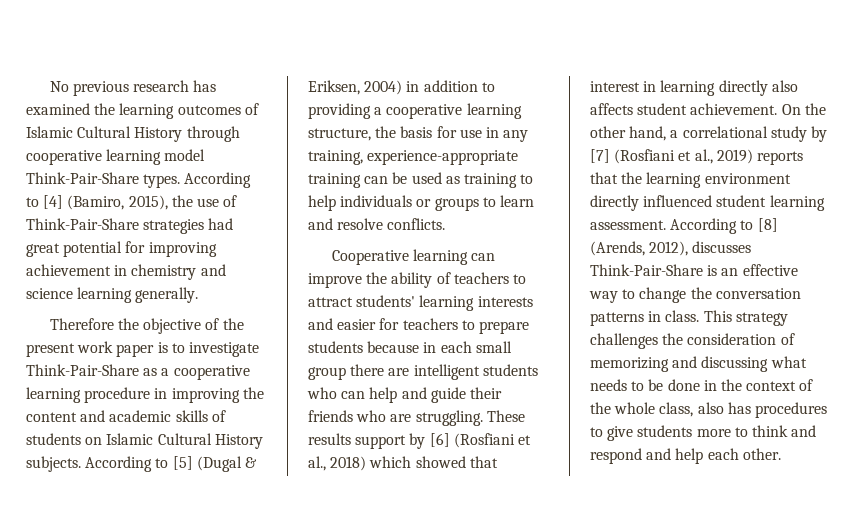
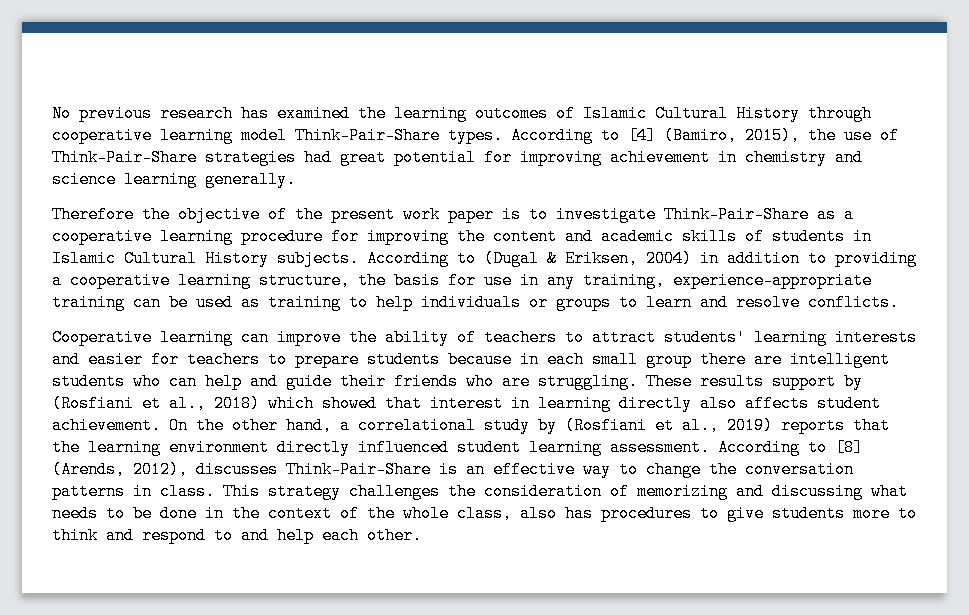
[154,388,168,399] in -> [331,228,359,245] for
[85,437,103,445] on -> [853,228,872,245] in
[172,456,193,470] [5] -> (476, 258) none
[429,433,450,447] [6] -> (863, 381) none
[590,149,610,163] [7] -> (557, 425) none
(642, 456) none -> [214,527,233,544] to

